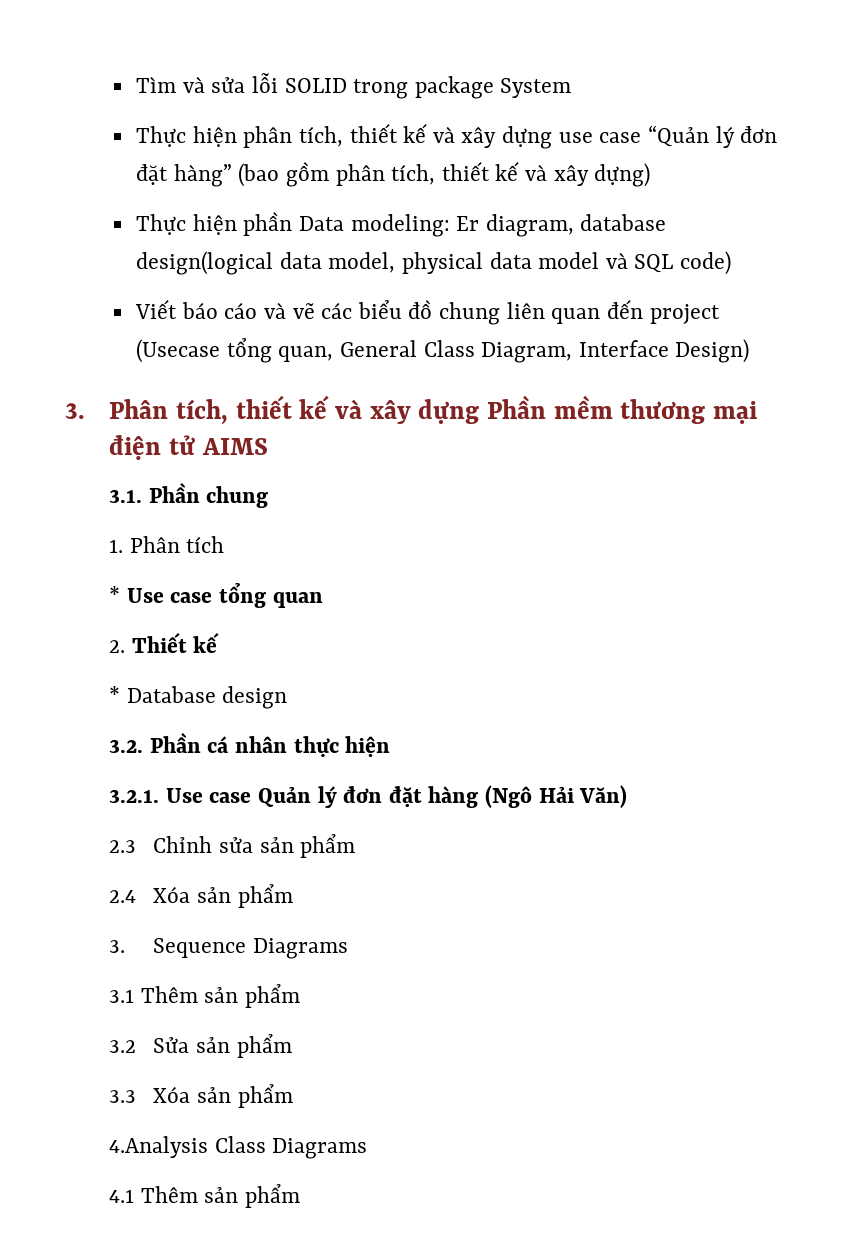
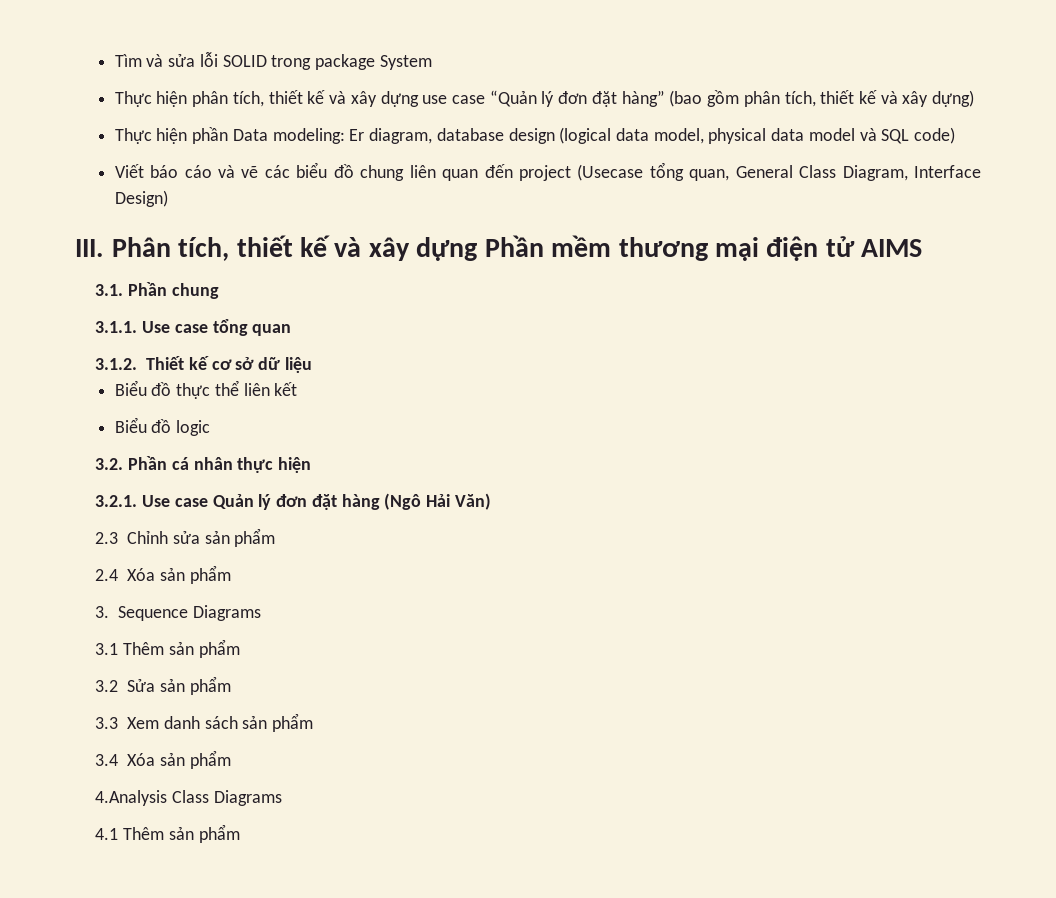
[136,251,274,275] design(logical -> [508,127,612,144] design (logical
[65,403,85,419] 3. -> [75,239,103,257] III.
[109,536,225,553] [109,586,121,603] 1. Phân tích // * -> [95,321,138,333] 3.1.1.
[109,640,126,653] 2. -> [95,358,138,370] 3.1.2.
[109,686,288,709] // * Database design -> [211,357,312,373] [114,380,298,399] [114,417,211,436] cơ sở dữ liệu // Biểu đồ thực thể liên kết // Biểu đồ logic
(137, 1096) none -> [127,713,314,732] [95,754,119,766] Xem danh sách sản phẩm // 3.4

